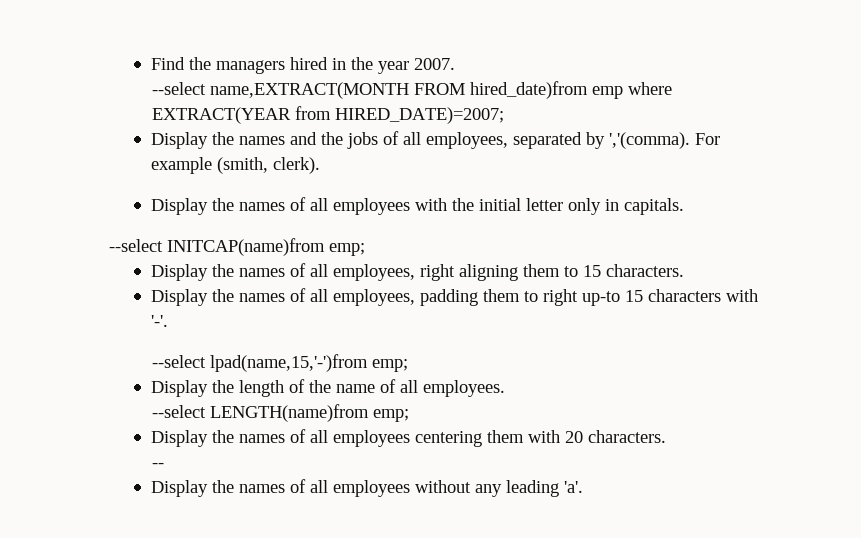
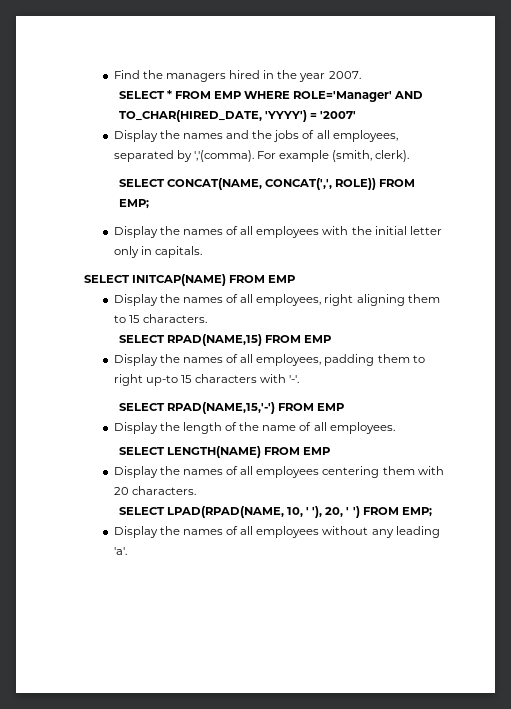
[151,81,672,99] [151,106,504,124] --select name,EXTRACT(MONTH FROM hired_date)from emp where EXTRACT(YEAR from HIRED_DATE)=2007; -> [118,90,424,102] [118,110,357,122] SELECT * FROM EMP WHERE ROLE='Manager' AND TO_CHAR(HIRED_DATE, 'YYYY') = '2007'
(321, 165) none -> [118,178,416,190] [118,199,149,209] // SELECT CONCAT(NAME, CONCAT(',', ROLE)) FROM EMP;
[109,238,366,256] --select INITCAP(name)from emp; -> [83,274,295,286] SELECT INITCAP(NAME) FROM EMP
(685, 270) none -> [118,334,332,346] // SELECT RPAD(NAME,15) FROM EMP
[151,354,408,372] --select lpad(name,15,'-')from emp; -> [118,402,345,414] SELECT RPAD(NAME,15,'-') FROM EMP
[151,404,409,422] --select LENGTH(name)from emp; -> [118,446,331,458] SELECT LENGTH(NAME) FROM EMP
[151,463,164,468] -- -> [118,506,432,518] SELECT LPAD(RPAD(NAME, 10, ' '), 20, ' ') FROM EMP;

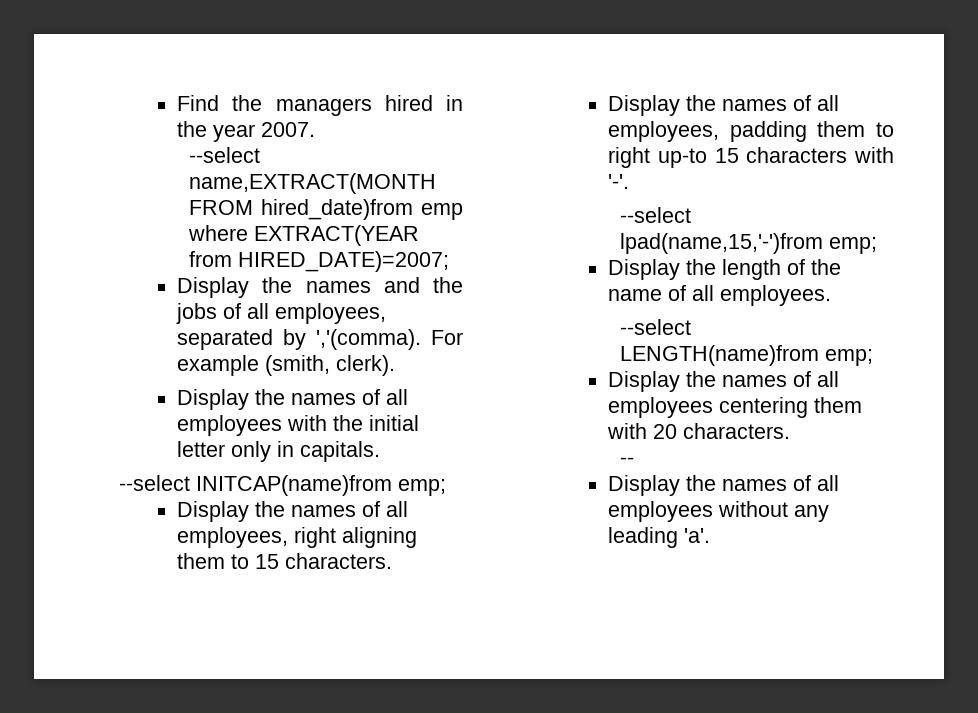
[118,90,424,102] [118,110,357,122] SELECT * FROM EMP WHERE ROLE='Manager' AND TO_CHAR(HIRED_DATE, 'YYYY') = '2007' -> [188,147,260,163] [188,173,436,194] [188,199,463,220] [187,225,419,246] [188,251,449,272] --select name,EXTRACT(MONTH FROM hired_date)from emp where EXTRACT(YEAR from HIRED_DATE)=2007;
[118,178,416,190] [118,199,149,209] // SELECT CONCAT(NAME, CONCAT(',', ROLE)) FROM EMP; -> (396, 365) none
[83,274,295,286] SELECT INITCAP(NAME) FROM EMP -> [118,475,446,496] --select INITCAP(name)from emp;
[118,334,332,346] // SELECT RPAD(NAME,15) FROM EMP -> (393, 561) none
[118,402,345,414] SELECT RPAD(NAME,15,'-') FROM EMP -> [619,207,691,223] [619,233,877,254] --select lpad(name,15,'-')from emp;
[118,446,331,458] SELECT LENGTH(NAME) FROM EMP -> [619,319,691,335] [619,345,873,366] --select LENGTH(name)from emp;
[118,506,432,518] SELECT LPAD(RPAD(NAME, 10, ' '), 20, ' ') FROM EMP; -> [619,457,634,465] --

